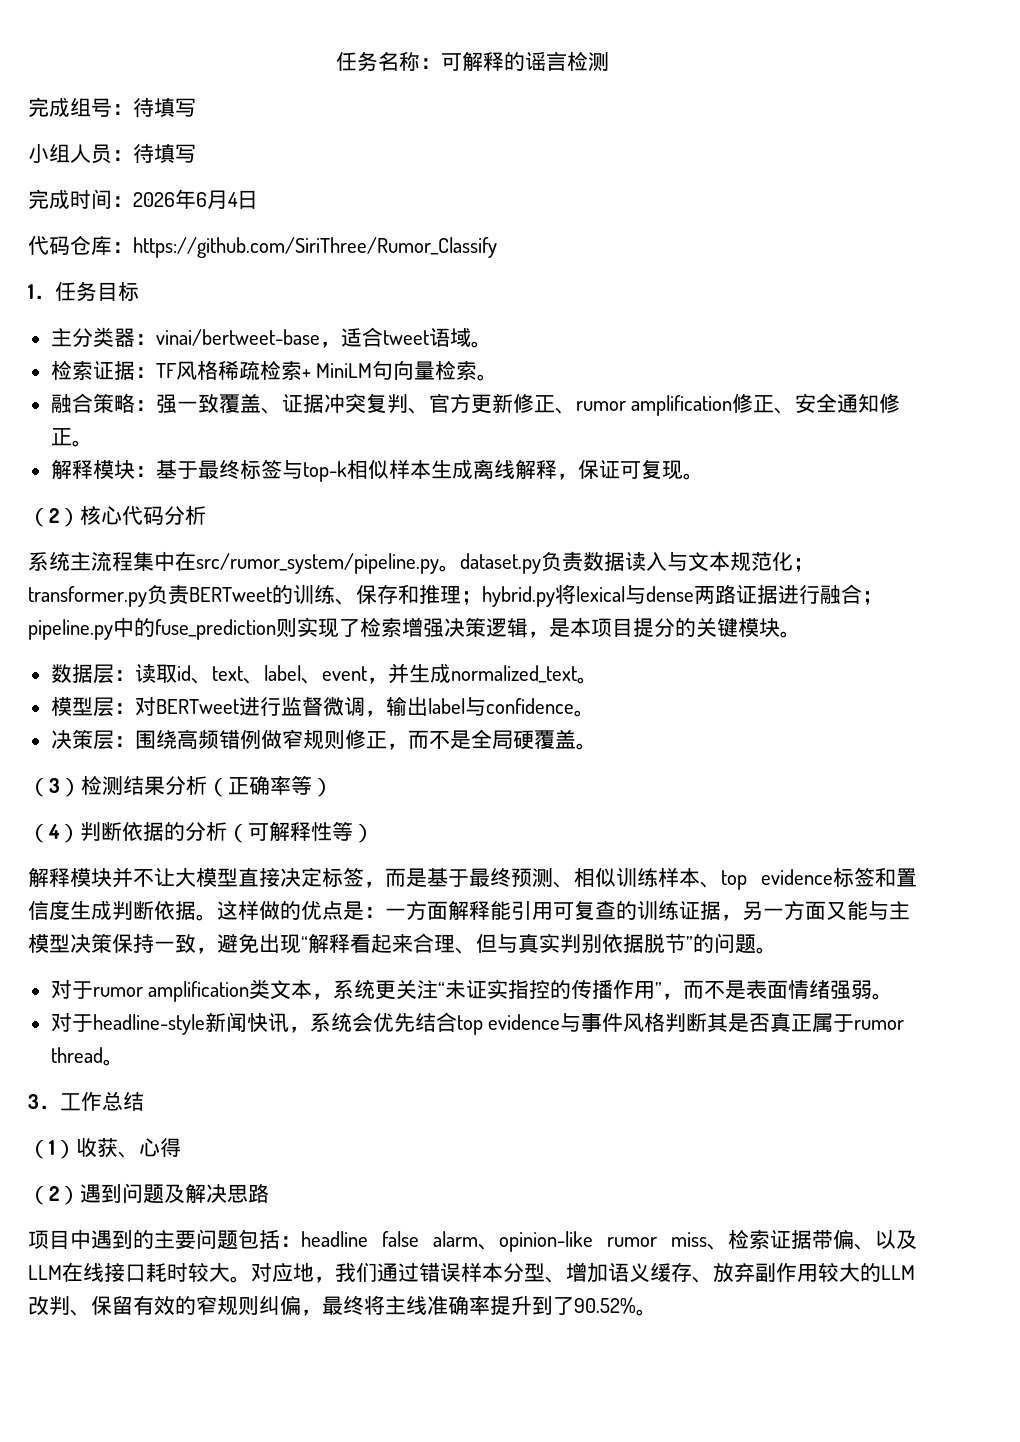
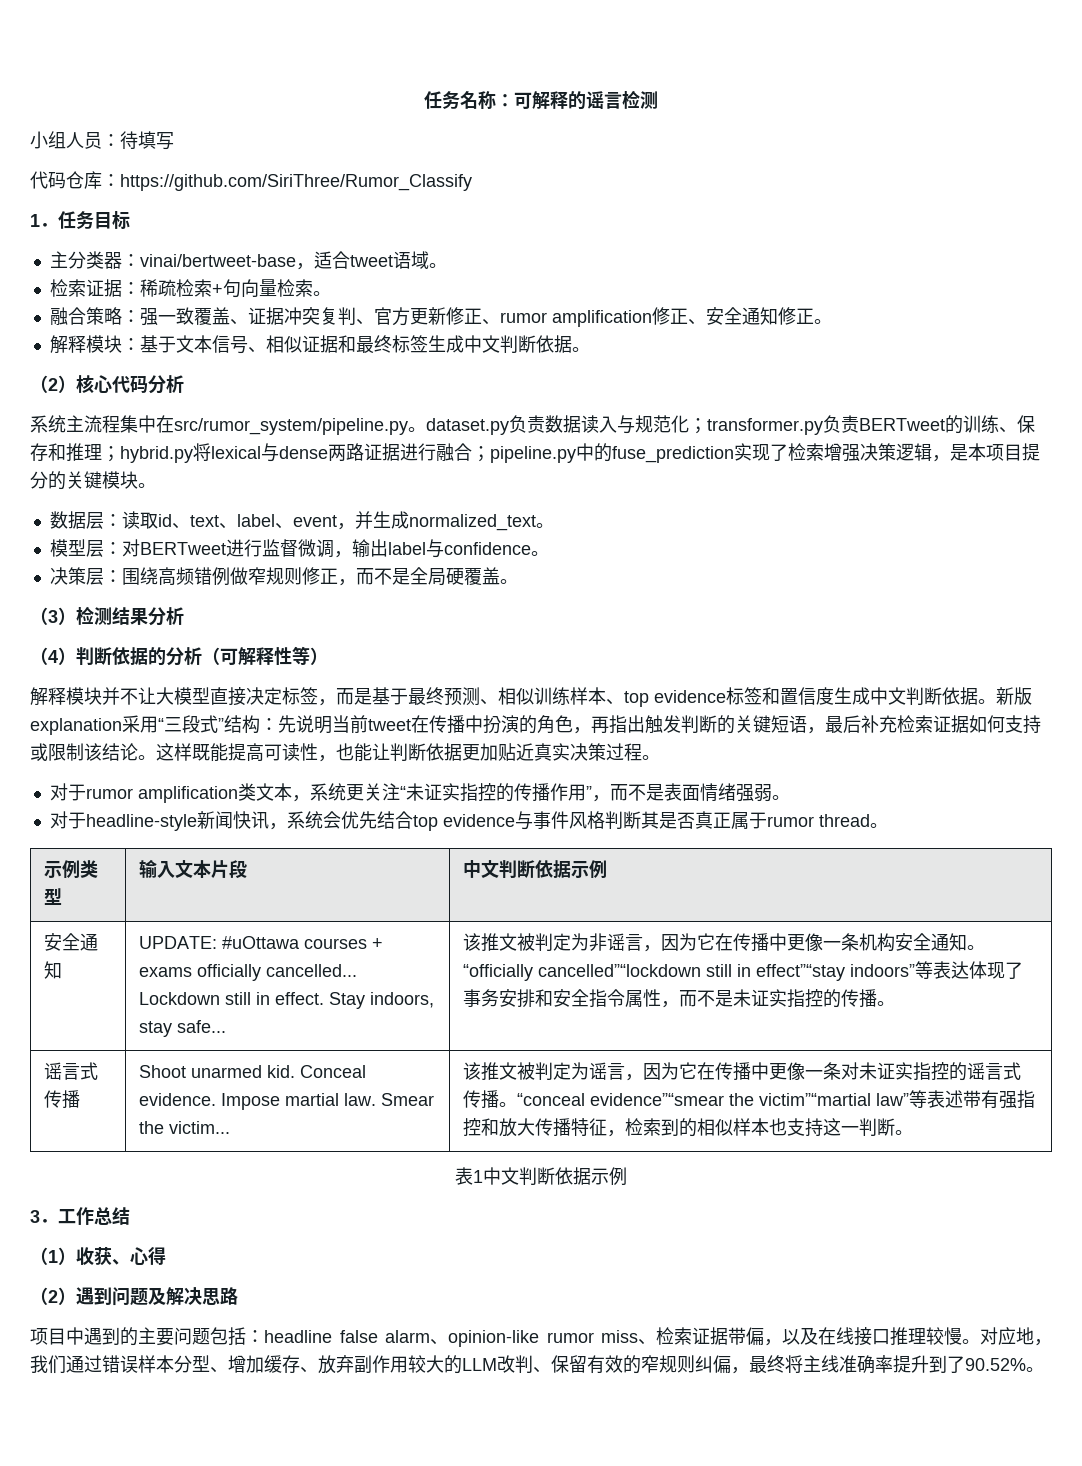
[28,97,196,118] // 完成组号：待填写 -> (658, 100) none
[28,189,258,209] // 完成时间：2026年6月4日 -> (174, 141) none
[155,360,218,380] TF风格 -> (140, 288) none
[316,363,373,378] MiniLM -> (223, 289) none
[197,459,683,482] 最终标签与top-k相似样本生成离线解释，保证可复现 -> [175,335,572,354] 文本信号、相似证据和最终标签生成中文判断依据
[687,551,730,572] 文本 -> (635, 424) none
[276,618,297,637] 则 -> (734, 454) none
[207,775,333,797] （正确率等） -> (184, 616) none
[112,900,910,921] [28,933,756,954] 判断依据。这样做的优点是：一方面解释能引用可复查的训练证据，另一方面又能与主模型决策保持一致，避免出现“解释看起来合理、但与真实判别依据脱节”的问题 -> [870,687,1032,705] [30,715,1041,735] [30,743,642,762] 中文判断依据。新版explanation采用“三段式”结构：先说明当前tweet在传播中扮演的角色，再指出触发判断的关键短语，最后补充检索证据如何支持或限制该结论。这样既能提高可读性，也能让判断依据更加贴近真实决策过程
(124, 1062) none -> [43,860,98,878] [43,888,62,905] [138,859,247,879] [462,860,607,879] [43,933,98,951] [43,961,62,979] [138,936,383,949] [138,964,357,981] [138,992,434,1009] [138,1020,226,1037] [462,933,985,952] [462,961,1023,981] [462,989,895,1008] [43,1062,98,1080] [43,1090,80,1109] [138,1065,366,1078] [138,1093,434,1110] [138,1121,230,1134] [462,1062,1021,1081] [462,1090,1035,1109] [462,1118,913,1137] [455,1167,627,1186] // 示例类型 | 输入文本片段 | 中文判断依据示例 // 安全通知 | UPDATE: #uOttawa courses + exams officially cancelled... Lockdown still in effect. Stay indoors, stay safe... | 该推文被判定为非谣言，因为它在传播中更像一条机构安全通知。“officially cancelled”“lockdown still in effect”“stay indoors”等表达体现了事务安排和安全指令属性，而不是未证实指控的传播。 // 谣言式传播 | Shoot unarmed kid. Conceal evidence. Impose martial law. Smear the victim... | 该推文被判定为谣言，因为它在传播中更像一条对未证实指控的谣言式传播。“conceal evidence”“smear the victim”“martial law”等表述带有强指控和放大传播特征，检索到的相似样本也支持这一判断。 // 表1中文判断依据示例
[854,1230,917,1250] [28,1262,230,1282] 、以及LLM在线接口耗时较大 -> [764,1327,962,1346] ，以及在线接口推理较慢
[608,1263,650,1282] 语义 -> (264, 1364) none

